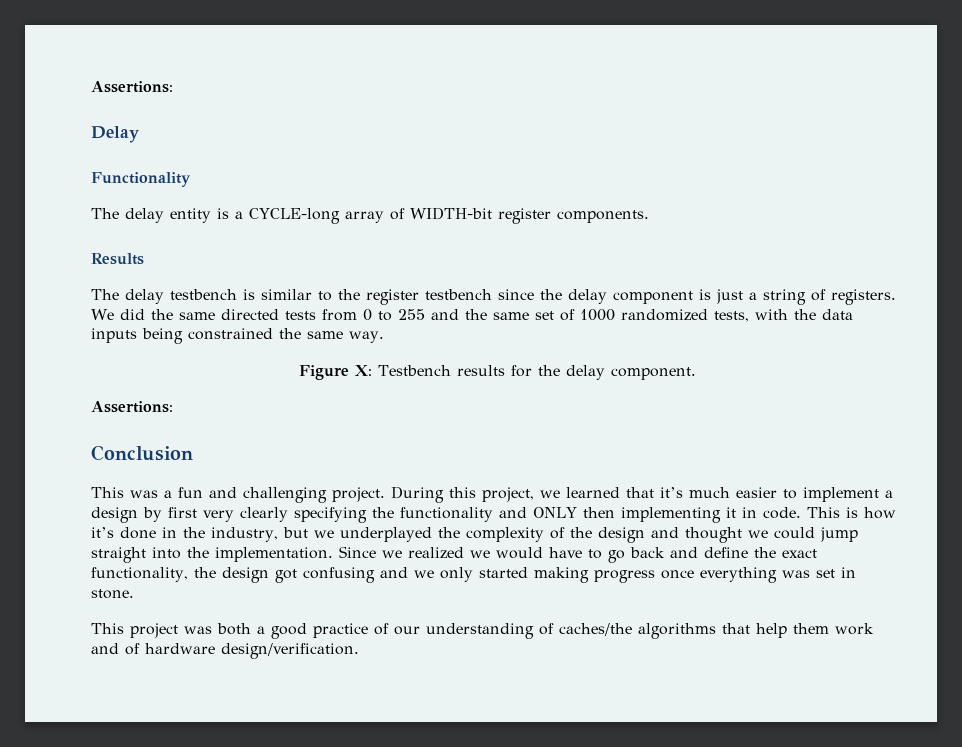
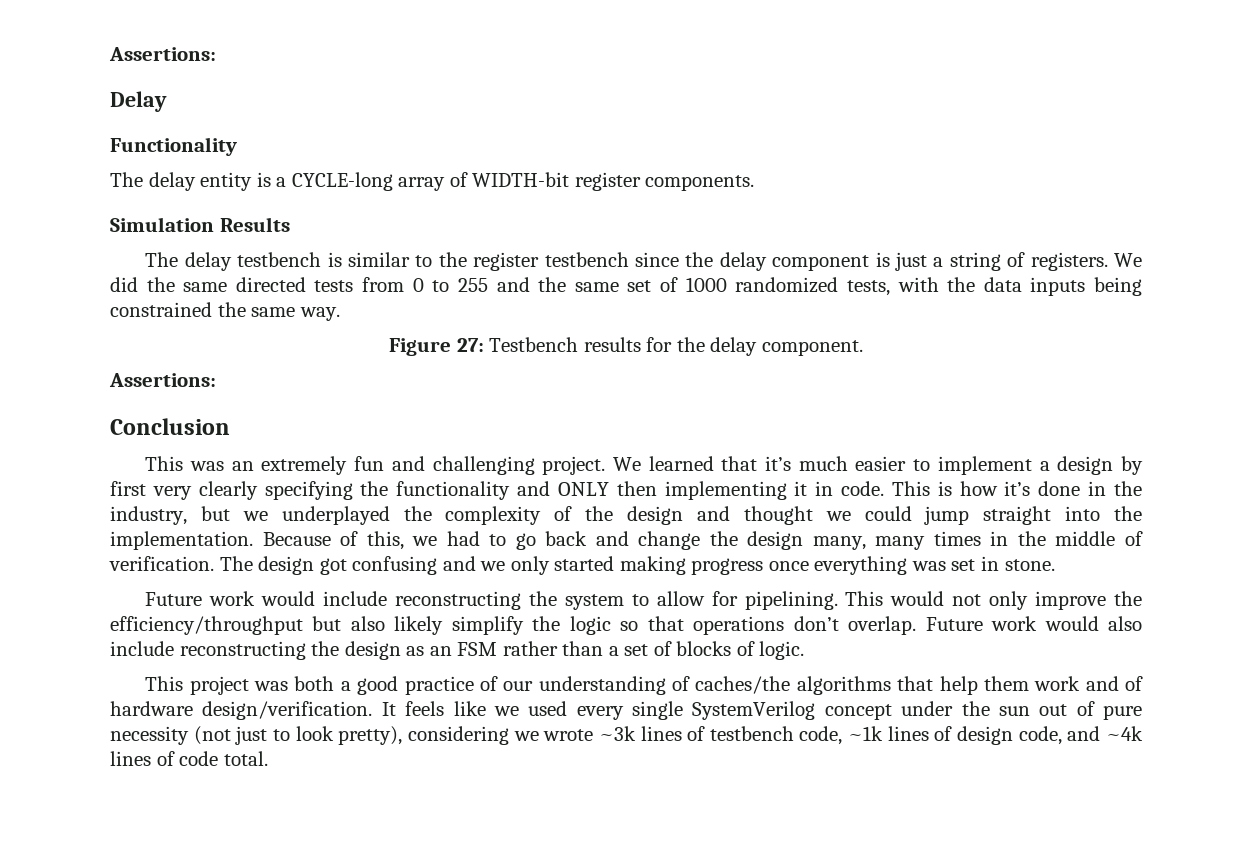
(649, 216) none -> [110,217,214,232] Simulation
[355,365,373,376] X: -> [456,338,484,352] 27:
[164,490,172,498] a -> [231,456,348,475] an extremely
[391,486,560,503] During this project, we -> [612,457,641,471] We
[339,546,817,563] [91,567,216,582] Since we realized we would have to go back and define the exact functionality, the -> [262,531,1143,550] [109,556,253,571] Because of this, we had to go back and change the design many, many times in the middle of verification. The
(134, 594) none -> [145,591,1142,610] [110,616,1143,635] [110,641,805,660] // Future work would include reconstructing the system to allow for pipelining. This would not only improve the efficiency/throughput but also likely simplify the logic so that operations don’t overlap. Future work would also include reconstructing the design as an FSM rather than a set of blocks of logic.
(359, 651) none -> [381,701,1142,720] [110,726,1143,745] [110,751,268,766] It feels like we used every single SystemVerilog concept under the sun out of pure necessity (not just to look pretty), considering we wrote ~3k lines of testbench code, ~1k lines of design code, and ~4k lines of code total.

